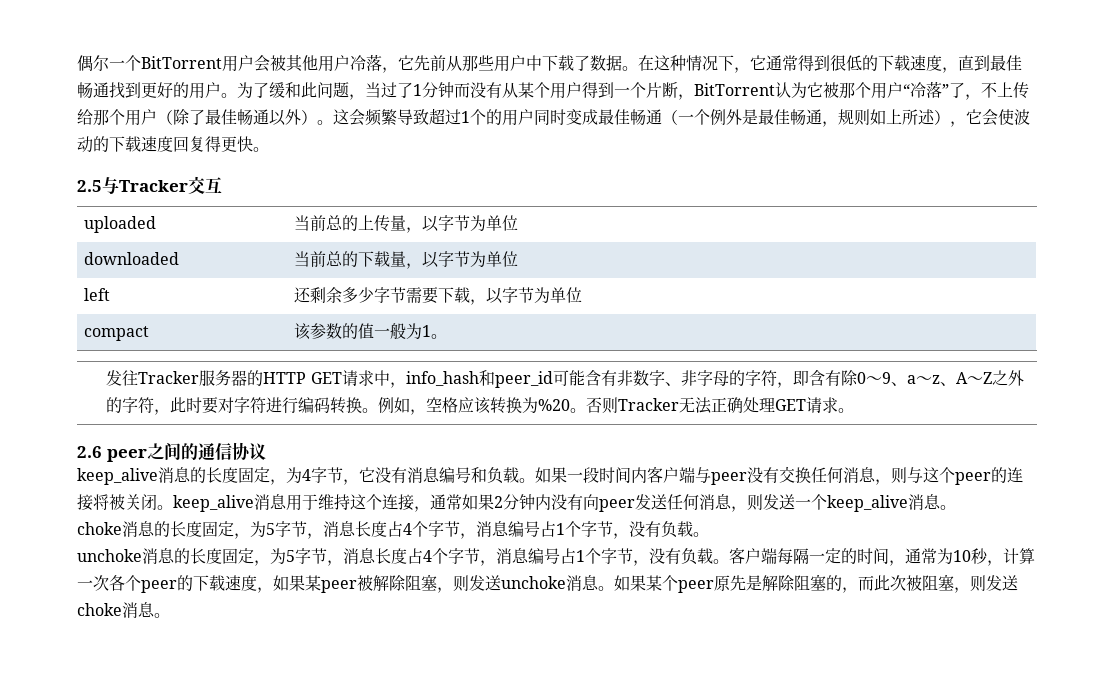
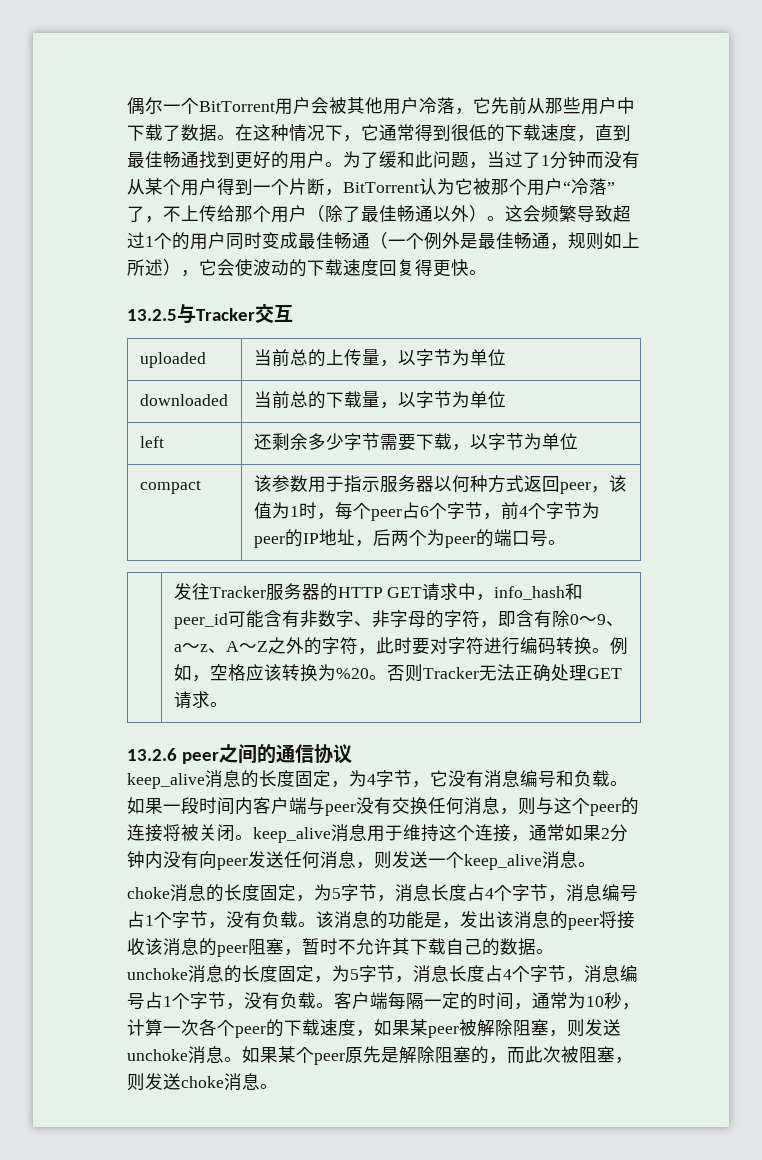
[77,180,102,192] 2.5 -> [127,309,177,321] 13.2.5
[342,323,432,339] 的值一般为1 -> [307,475,627,494] [253,502,600,521] [253,529,548,548] 用于指示服务器以何种方式返回peer，该值为1时，每个peer占6个字节，前4个字节为peer的IP地址，后两个为peer的端口号
[77,446,102,458] 2.6 -> [127,748,177,761] 13.2.6
(709, 534) none -> [316,911,635,930] [127,938,554,957] 该消息的功能是，发出该消息的peer将接收该消息的peer阻塞，暂时不允许其下载自己的数据。

